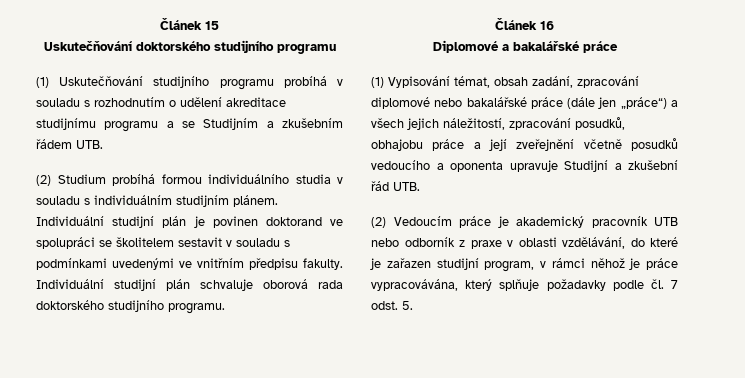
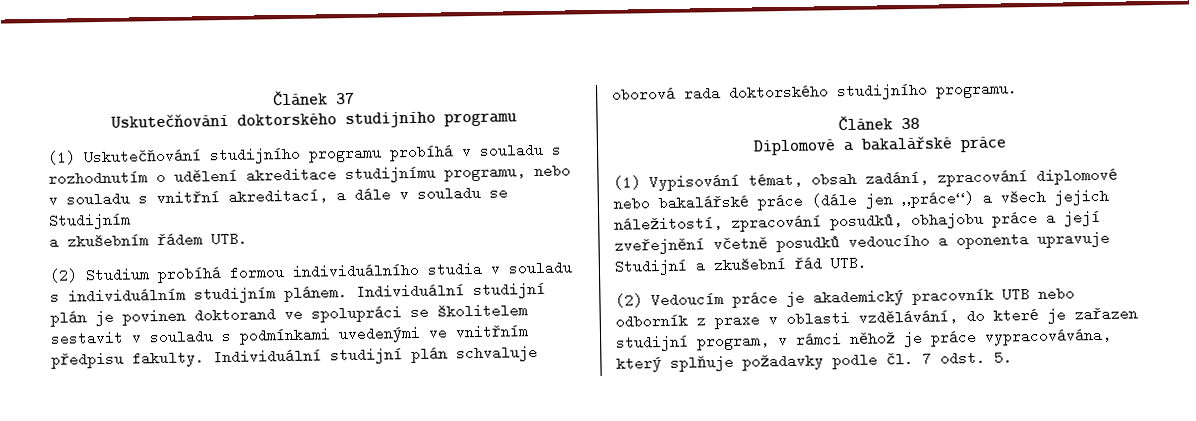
[160,18,219,30] Článek 15 -> [273,90,355,107] Článek 37
[104,121,174,132] programu a -> [444,163,571,182] [48,185,481,207] programu, nebo v souladu s vnitřní akreditací, a dále v souladu
(259, 124) none -> (131, 221) //
[540,21,554,30] 16 -> [901,117,920,130] 38

